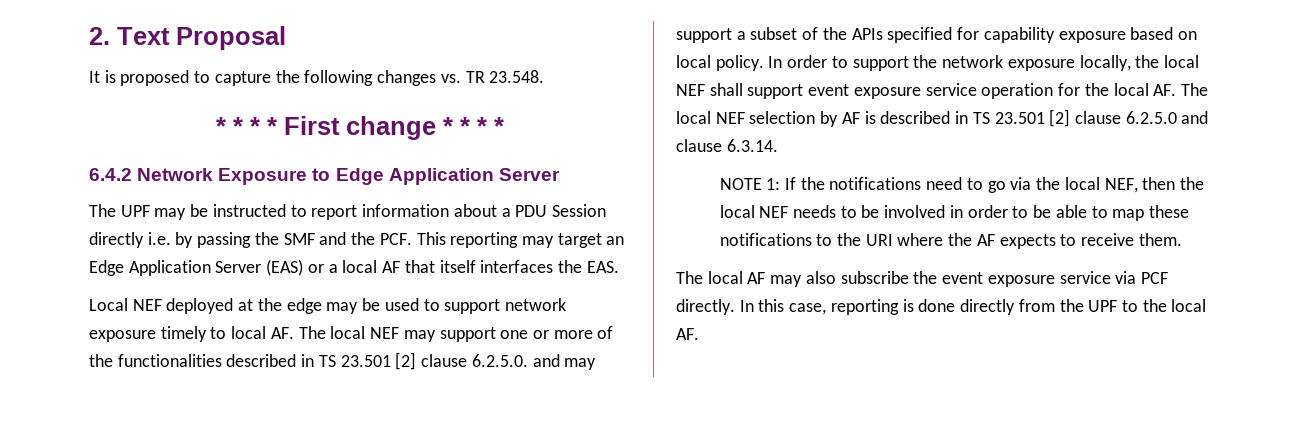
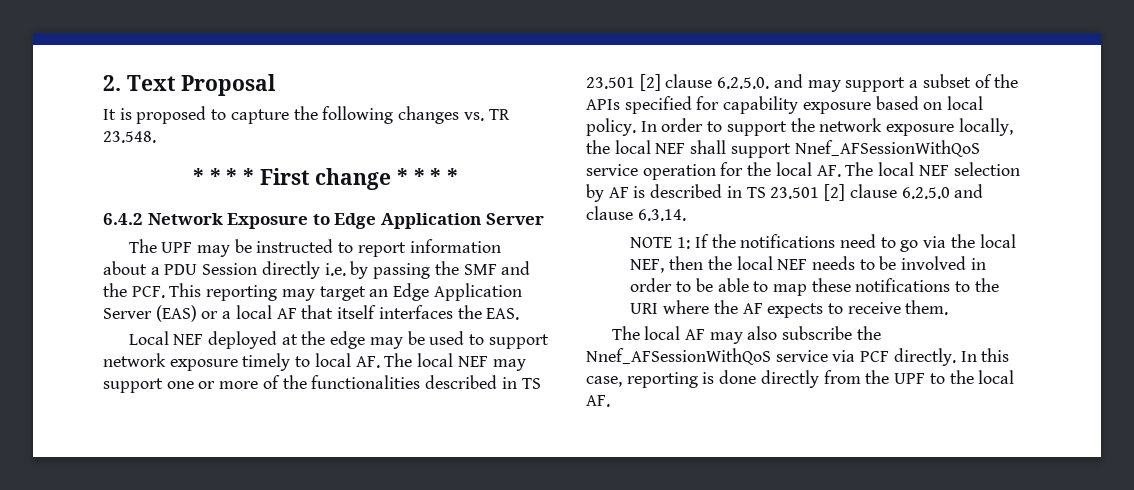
[808,84,921,99] event exposure -> [794,140,980,157] Nnef_AFSessionWithQoS
[942,272,1055,287] event exposure -> [586,348,771,365] Nnef_AFSessionWithQoS

